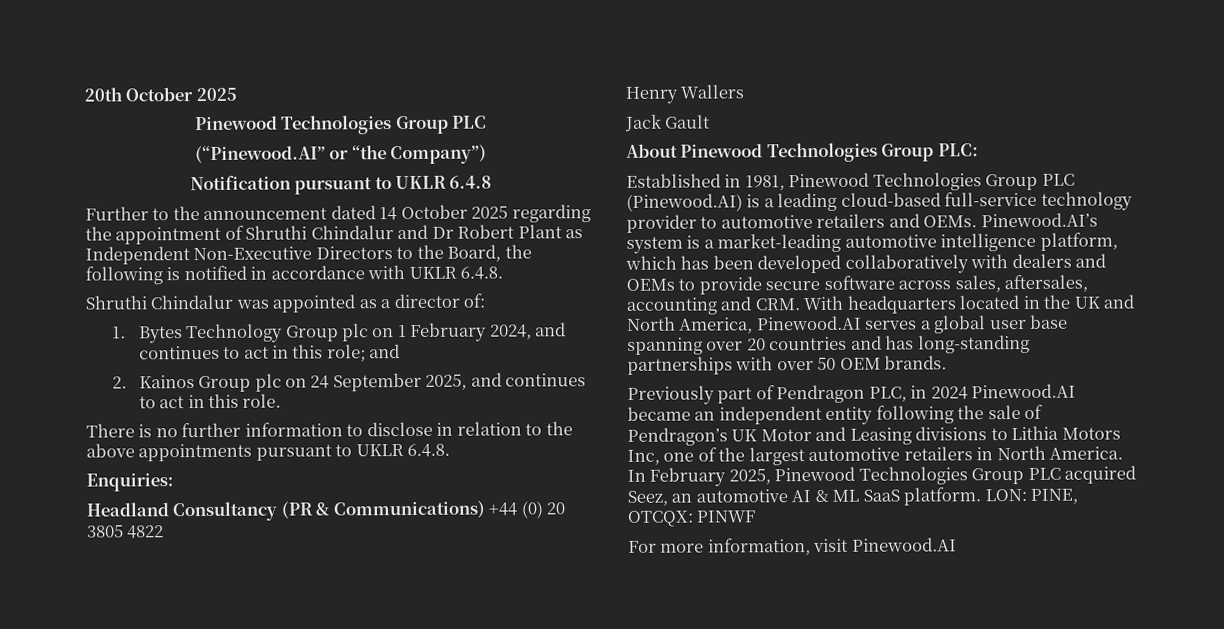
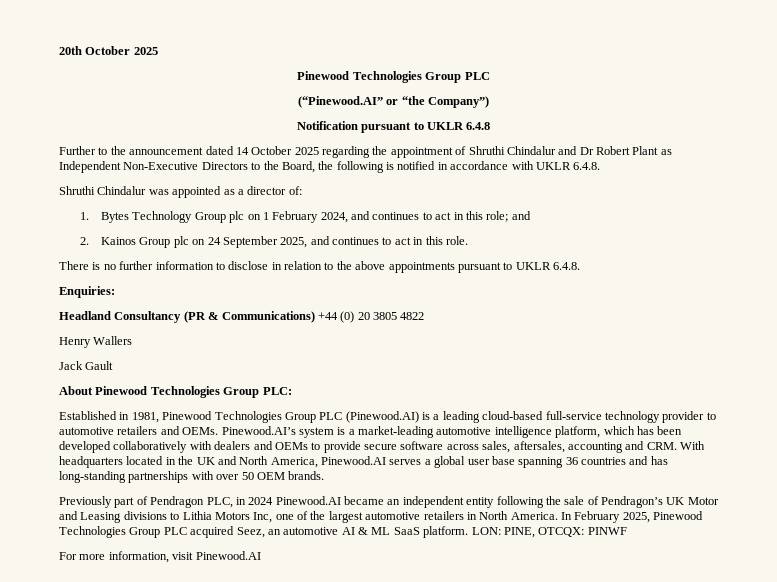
[706,338,766,351] over 20 -> [565,457,578,465] 36

